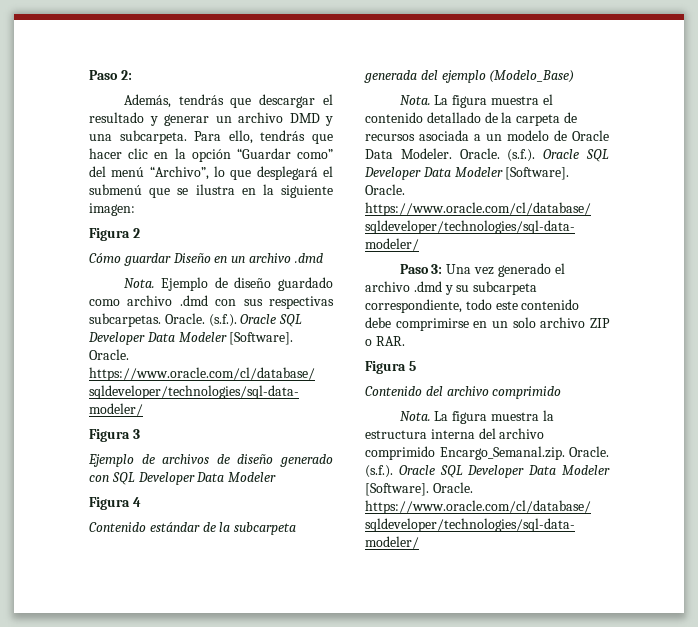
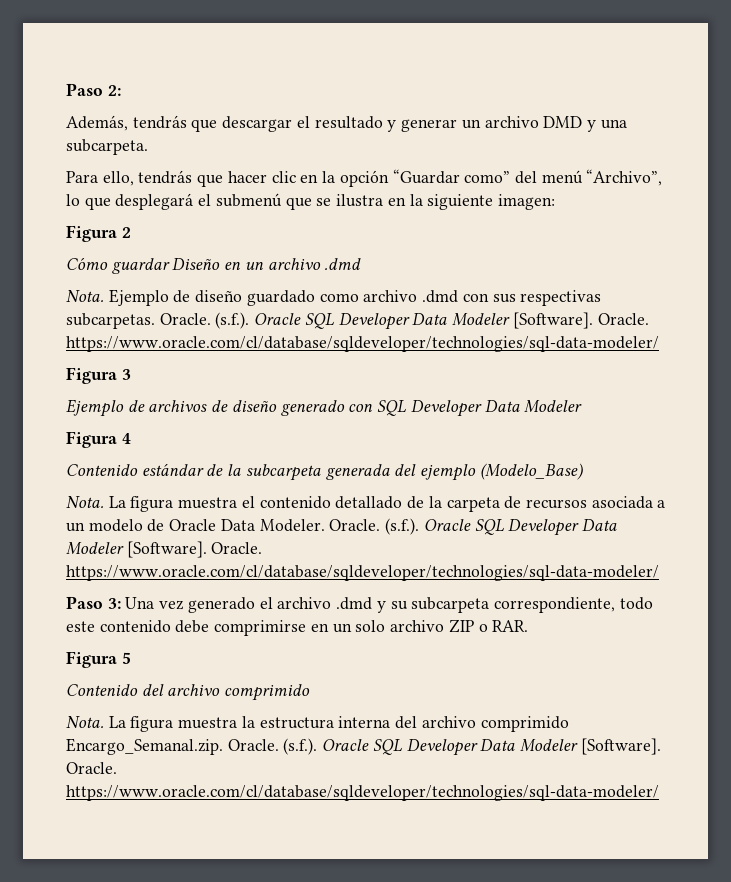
(187, 137) none -> (148, 147) //

